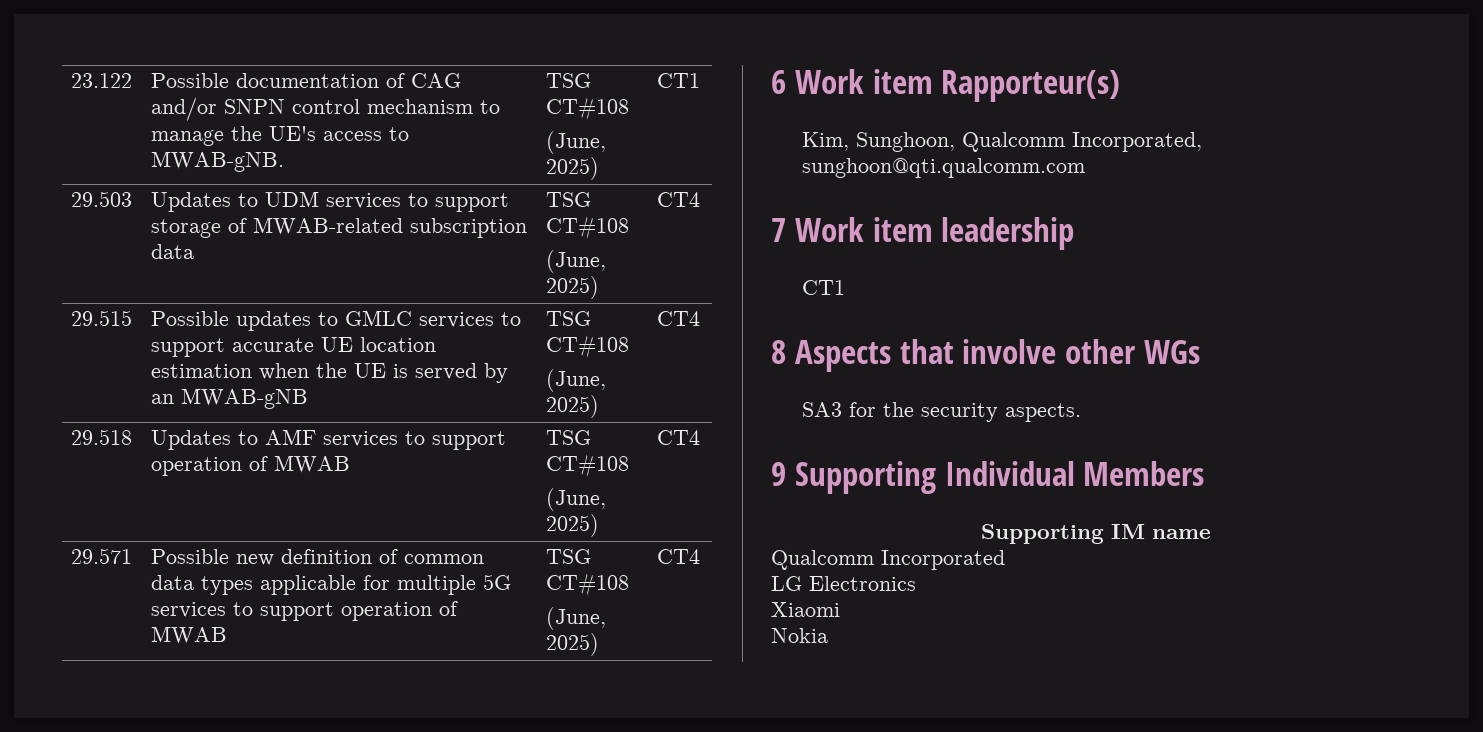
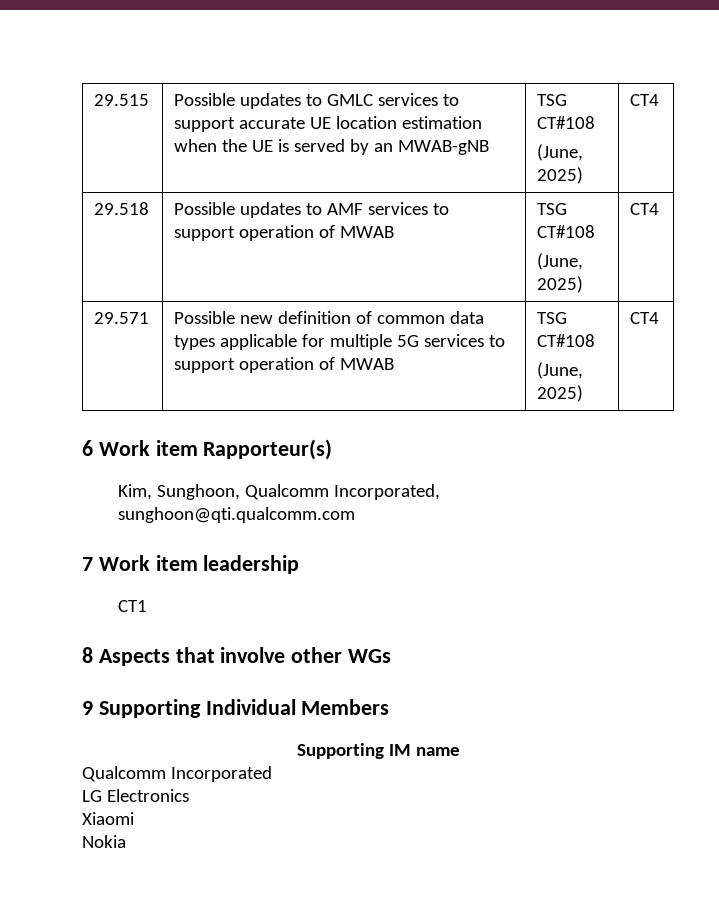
[71,73,133,88] [151,73,462,88] [151,97,501,121] [151,126,410,146] [151,151,285,172] [546,73,592,88] [546,97,630,120] [546,131,607,154] [546,157,600,180] [657,73,701,88] [71,191,133,207] [151,191,510,212] [151,217,528,238] [151,244,195,259] [546,192,592,207] [546,216,630,239] [546,250,607,273] [546,276,600,299] [657,192,701,207] 23.122 | Possible documentation of CAG and/or SNPN control mechanism to manage the UE's access to MWAB-gNB. | TSG CT#108 // (June, 2025) | CT1 // 29.503 | Updates to UDM services to support storage of MWAB-related subscription data | TSG CT#108 // (June, 2025) | CT4 // -> (94, 100) none
[151,430,232,450] Updates -> [174,202,302,218] Possible updates
[802,402,1082,422] // SA3 for the security aspects. -> (392, 656) none

